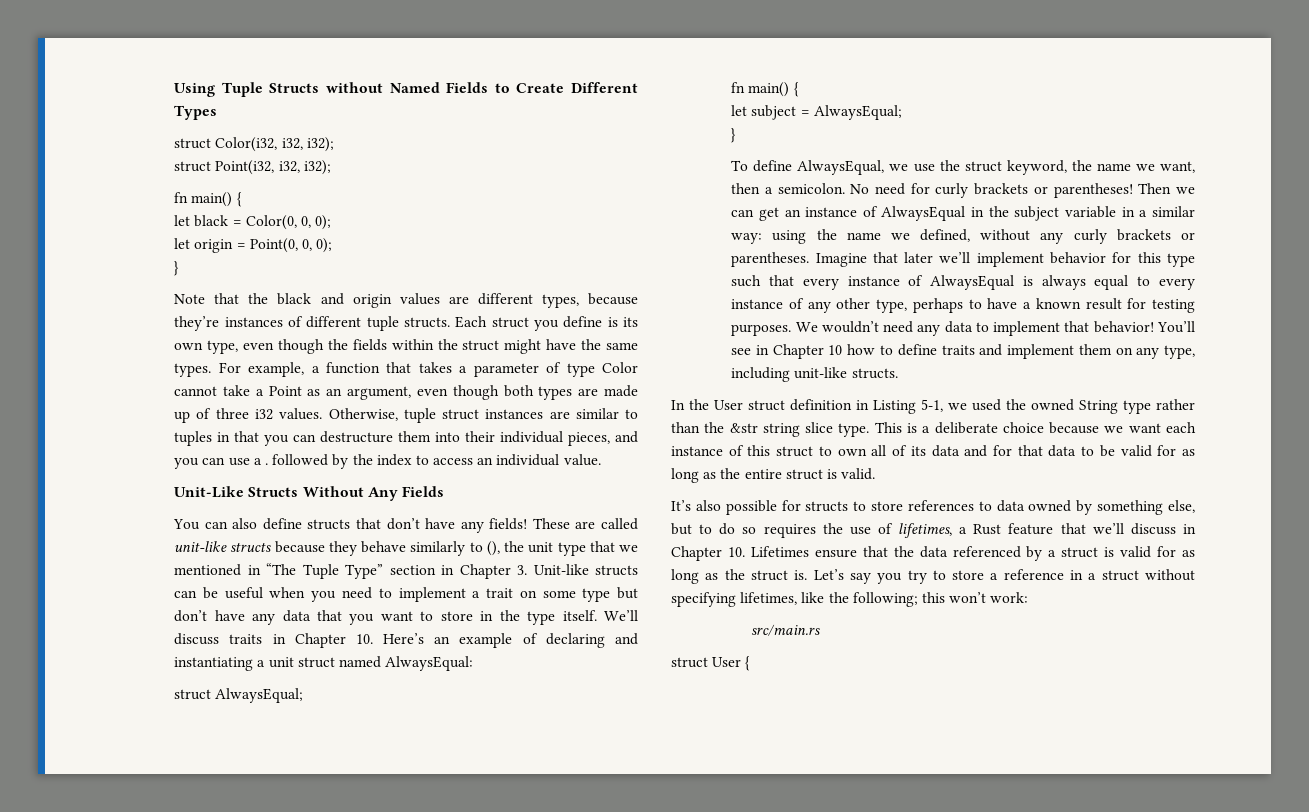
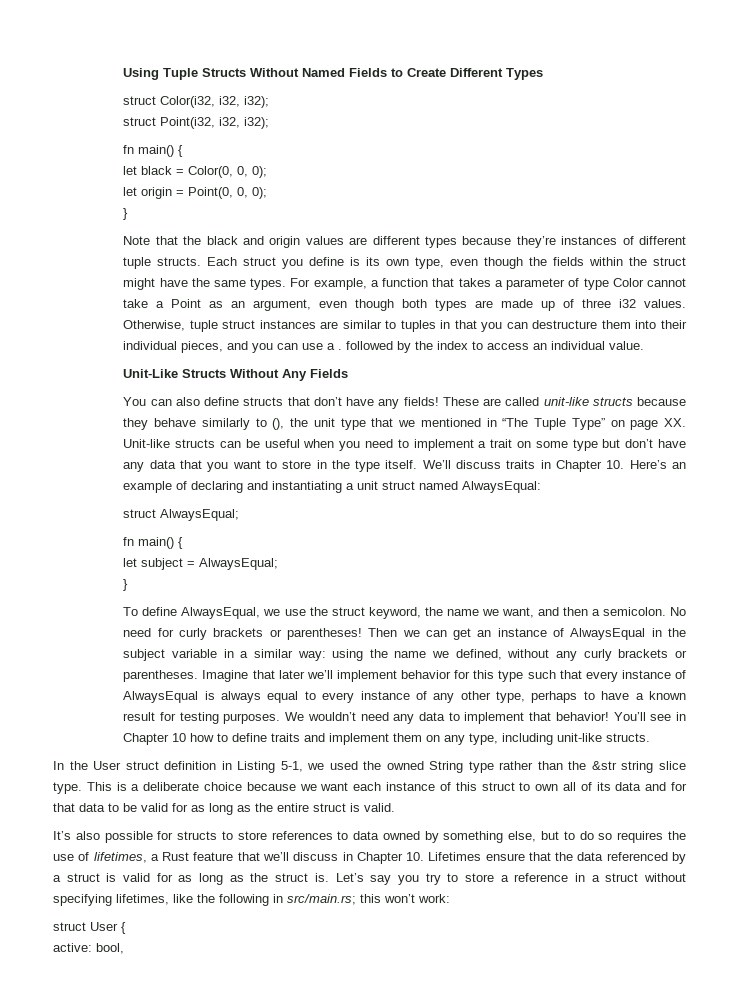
[326,82,384,93] without -> [250,68,300,77] Without
[541,294,579,308] types, -> [424,236,457,248] types
[389,564,528,579] section in Chapter 3. -> [610,418,686,430] on page XX.
(1195, 167) none -> [537,607,559,616] and
[852,592,918,607] following; -> [219,894,356,906] following in src/main.rs;
[751,624,821,636] // src/main.rs -> (450, 898) none
(751, 663) none -> [53,943,124,954] // active: bool,

